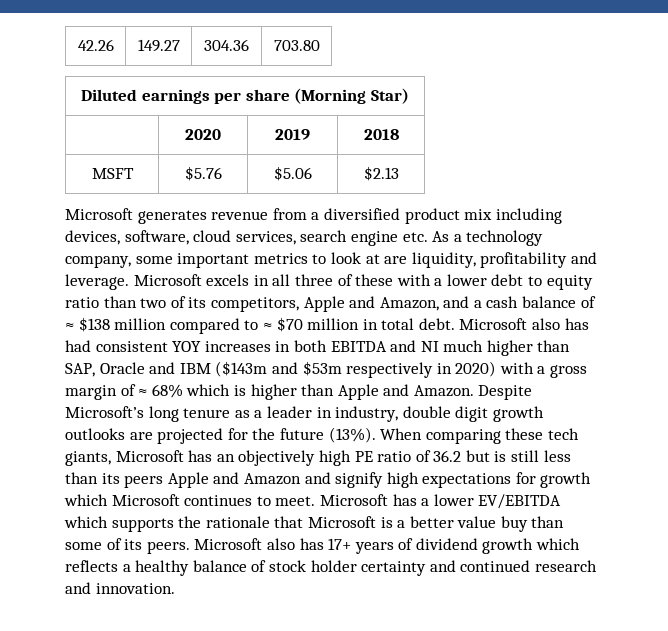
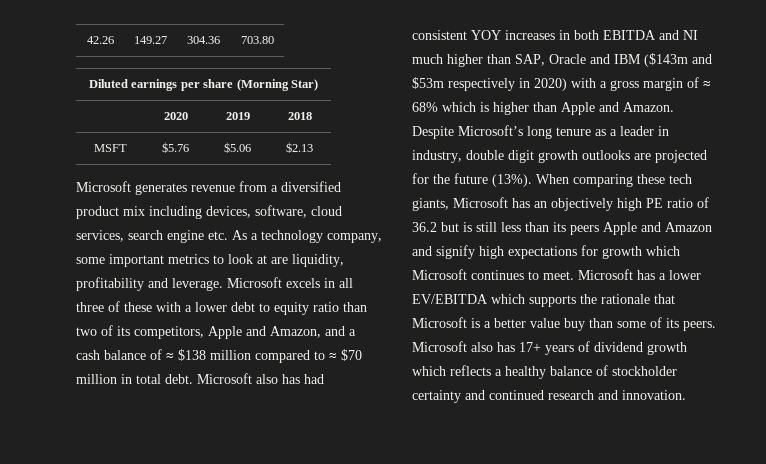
[268,560,357,572] stock holder -> [612,366,677,376] stockholder

